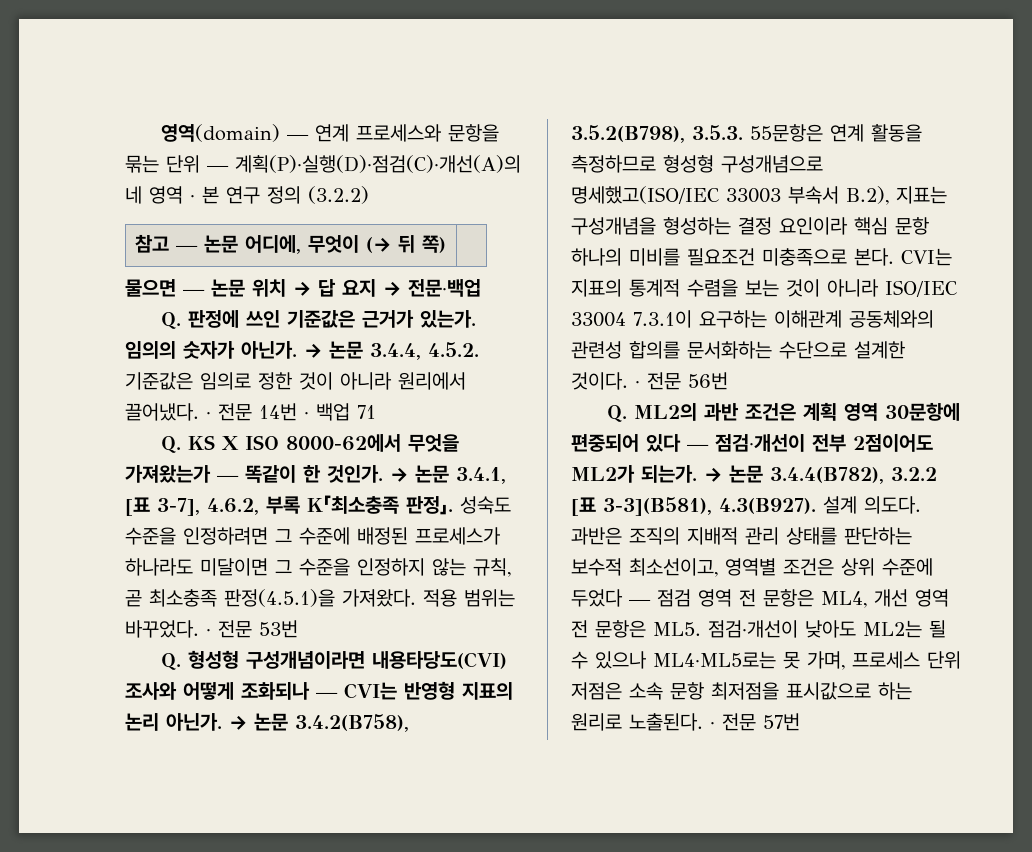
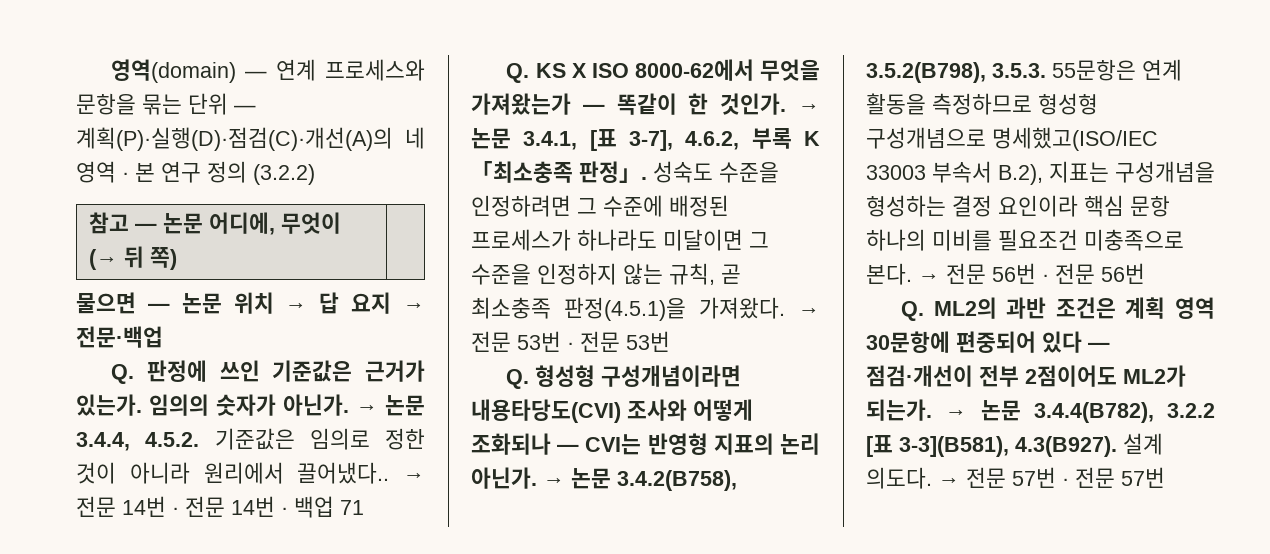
[125,403,199,421] 끌어냈다. -> [297,462,425,484] [76,496,166,517] 끌어냈다.. → 전문 14번
[423,589,515,607] [125,620,199,638] 적용 범위는 바꾸었다. -> [798,307,820,316] [471,331,561,352] → 전문 53번
[901,248,952,266] [571,279,957,297] [571,310,934,328] [571,341,905,359] [571,372,628,390] CVI는 지표의 통계적 수렴을 보는 것이 아니라 ISO/IEC 33004 7.3.1이 요구하는 이해관계 공동체와의 관련성 합의를 문서화하는 수단으로 설계한 것이다. -> [918,263,1036,284] → 전문 56번
[571,527,912,545] [571,558,933,577] [571,589,949,608] [571,620,946,638] [571,651,961,670] [571,682,912,700] [571,713,703,731] 과반은 조직의 지배적 관리 상태를 판단하는 보수적 최소선이고, 영역별 조건은 상위 수준에 두었다 — 점검 영역 전 문항은 ML4, 개선 영역 전 문항은 ML5. 점검·개선이 낮아도 ML2는 될 수 있으나 ML4·ML5로는 못 가며, 프로세스 단위 저점은 소속 문항 최저점을 표시값으로 하는 원리로 노출된다. -> [938,467,1056,488] → 전문 57번

